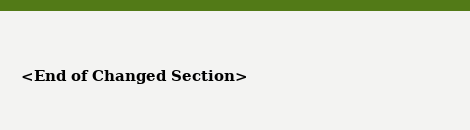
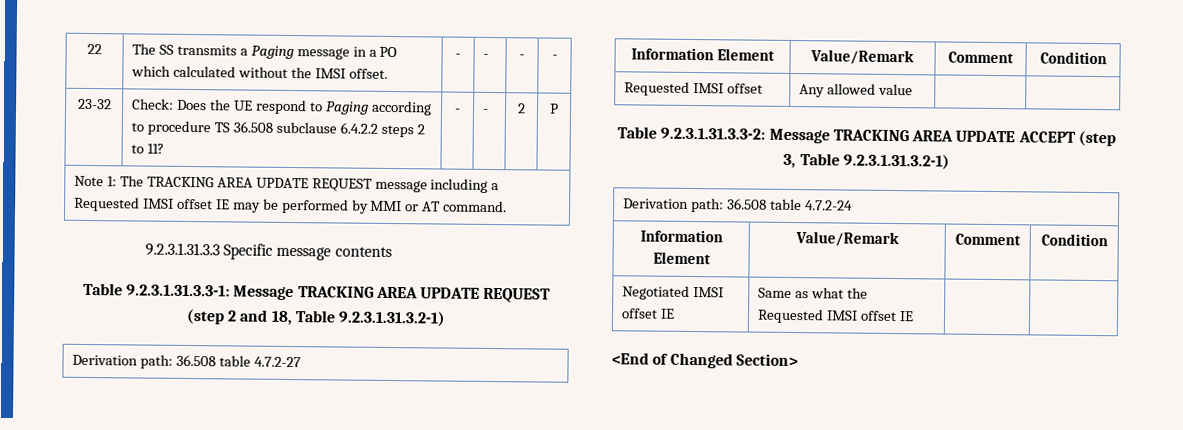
(21, 75) none -> [87,43,102,55] [132,43,398,60] [131,65,388,79] [455,53,461,58] [483,53,490,58] [519,54,525,59] [551,54,558,59] [77,98,112,110] [132,98,432,116] [131,120,425,138] [131,143,165,154] [455,108,461,113] [483,108,490,113] [518,103,526,114] [550,103,559,114] [74,175,500,193] [74,196,508,214] [144,242,392,261] [82,282,552,303] [185,308,447,327] [72,354,301,369] [631,47,775,61] [810,49,914,66] [948,51,1014,64] [1039,51,1107,65] [624,81,763,96] [799,83,913,98] [616,126,1117,147] [783,153,950,170] [623,197,853,213] [639,229,723,243] [652,251,711,265] [794,231,899,248] [955,233,1021,246] [1040,233,1108,247] [622,285,725,300] [621,308,676,319] [758,287,868,299] [757,308,914,324] 22 | The SS transmits a Paging message in a PO which calculated without the IMSI offset. | - | - | - | - // 23-32 | Check: Does the UE respond to Paging according to procedure TS 36.508 subclause 6.4.2.2 steps 2 to 11? | - | - | 2 | P // Note 1: The TRACKING AREA UPDATE REQUEST message including a Requested IMSI offset IE may be performed by MMI or AT command. // 9.2.3.1.31.3.3 Specific message contents // Table 9.2.3.1.31.3.3-1: Message TRACKING AREA UPDATE REQUEST (step 2 and 18, Table 9.2.3.1.31.3.2-1) // Derivation path: 36.508 table 4.7.2-27 // Information Element | Value/Remark | Comment | Condition // Requested IMSI offset | Any allowed value | | // Table 9.2.3.1.31.3.3-2: Message TRACKING AREA UPDATE ACCEPT (step 3, Table 9.2.3.1.31.3.2-1) // Derivation path: 36.508 table 4.7.2-24 // Information Element | Value/Remark | Comment | Condition // Negotiated IMSI offset IE | Same as what the Requested IMSI offset IE | | //

